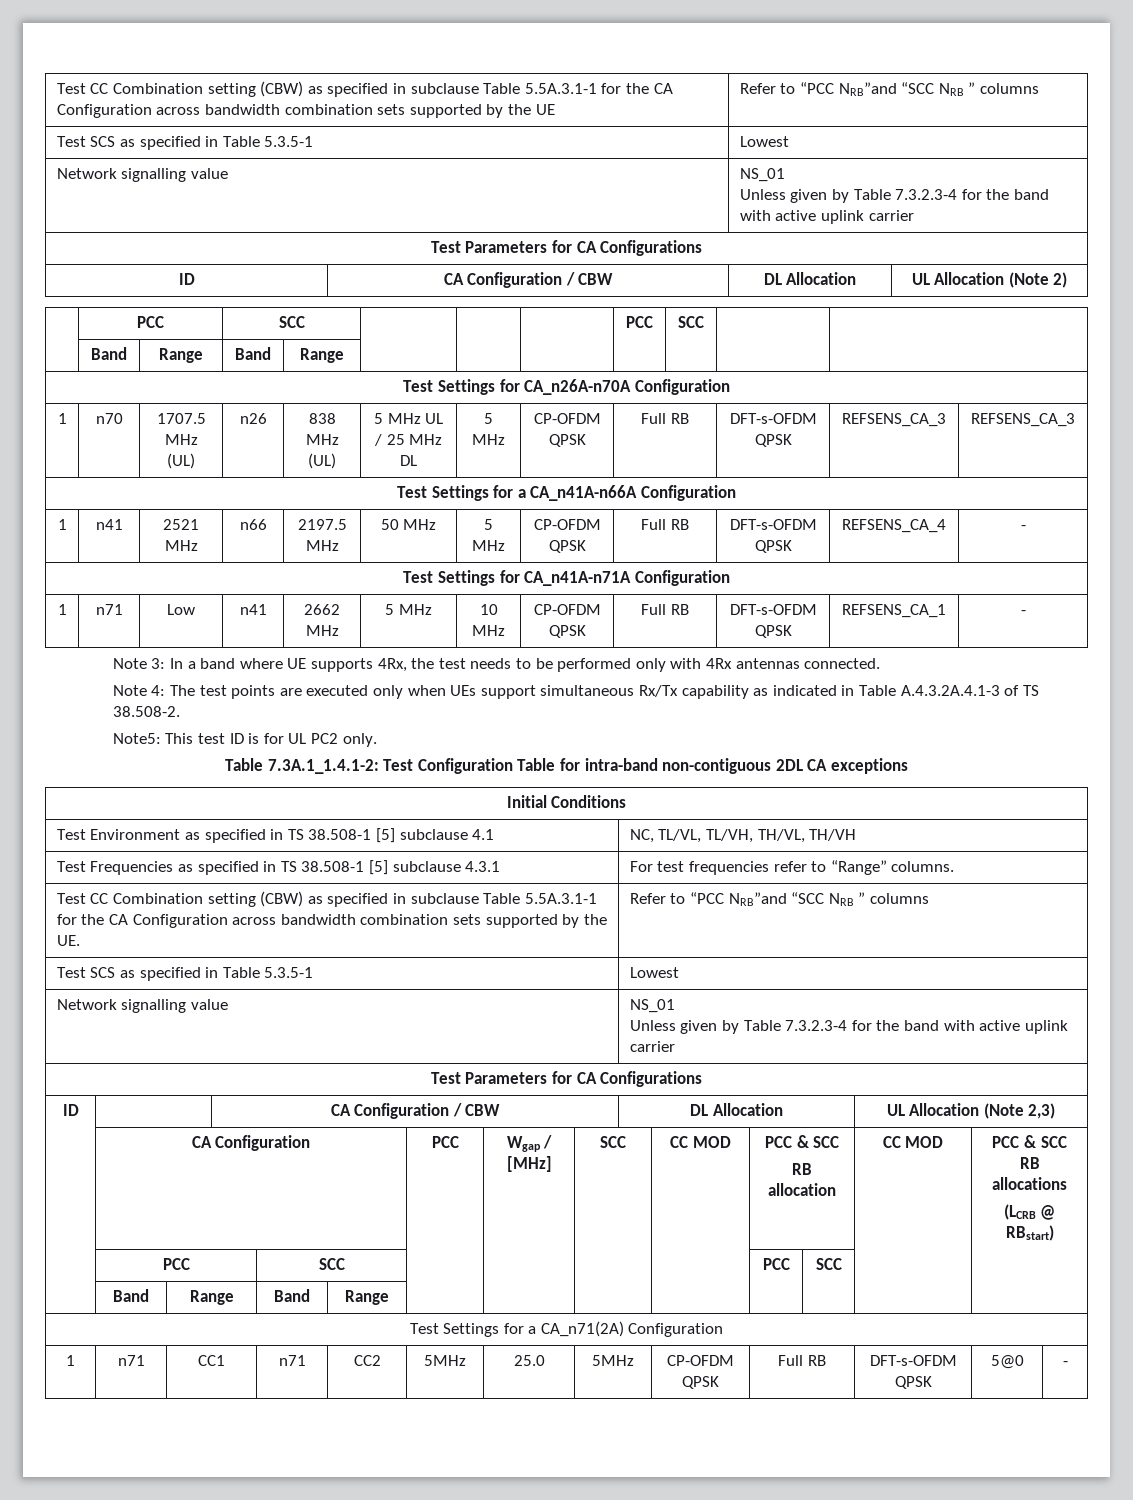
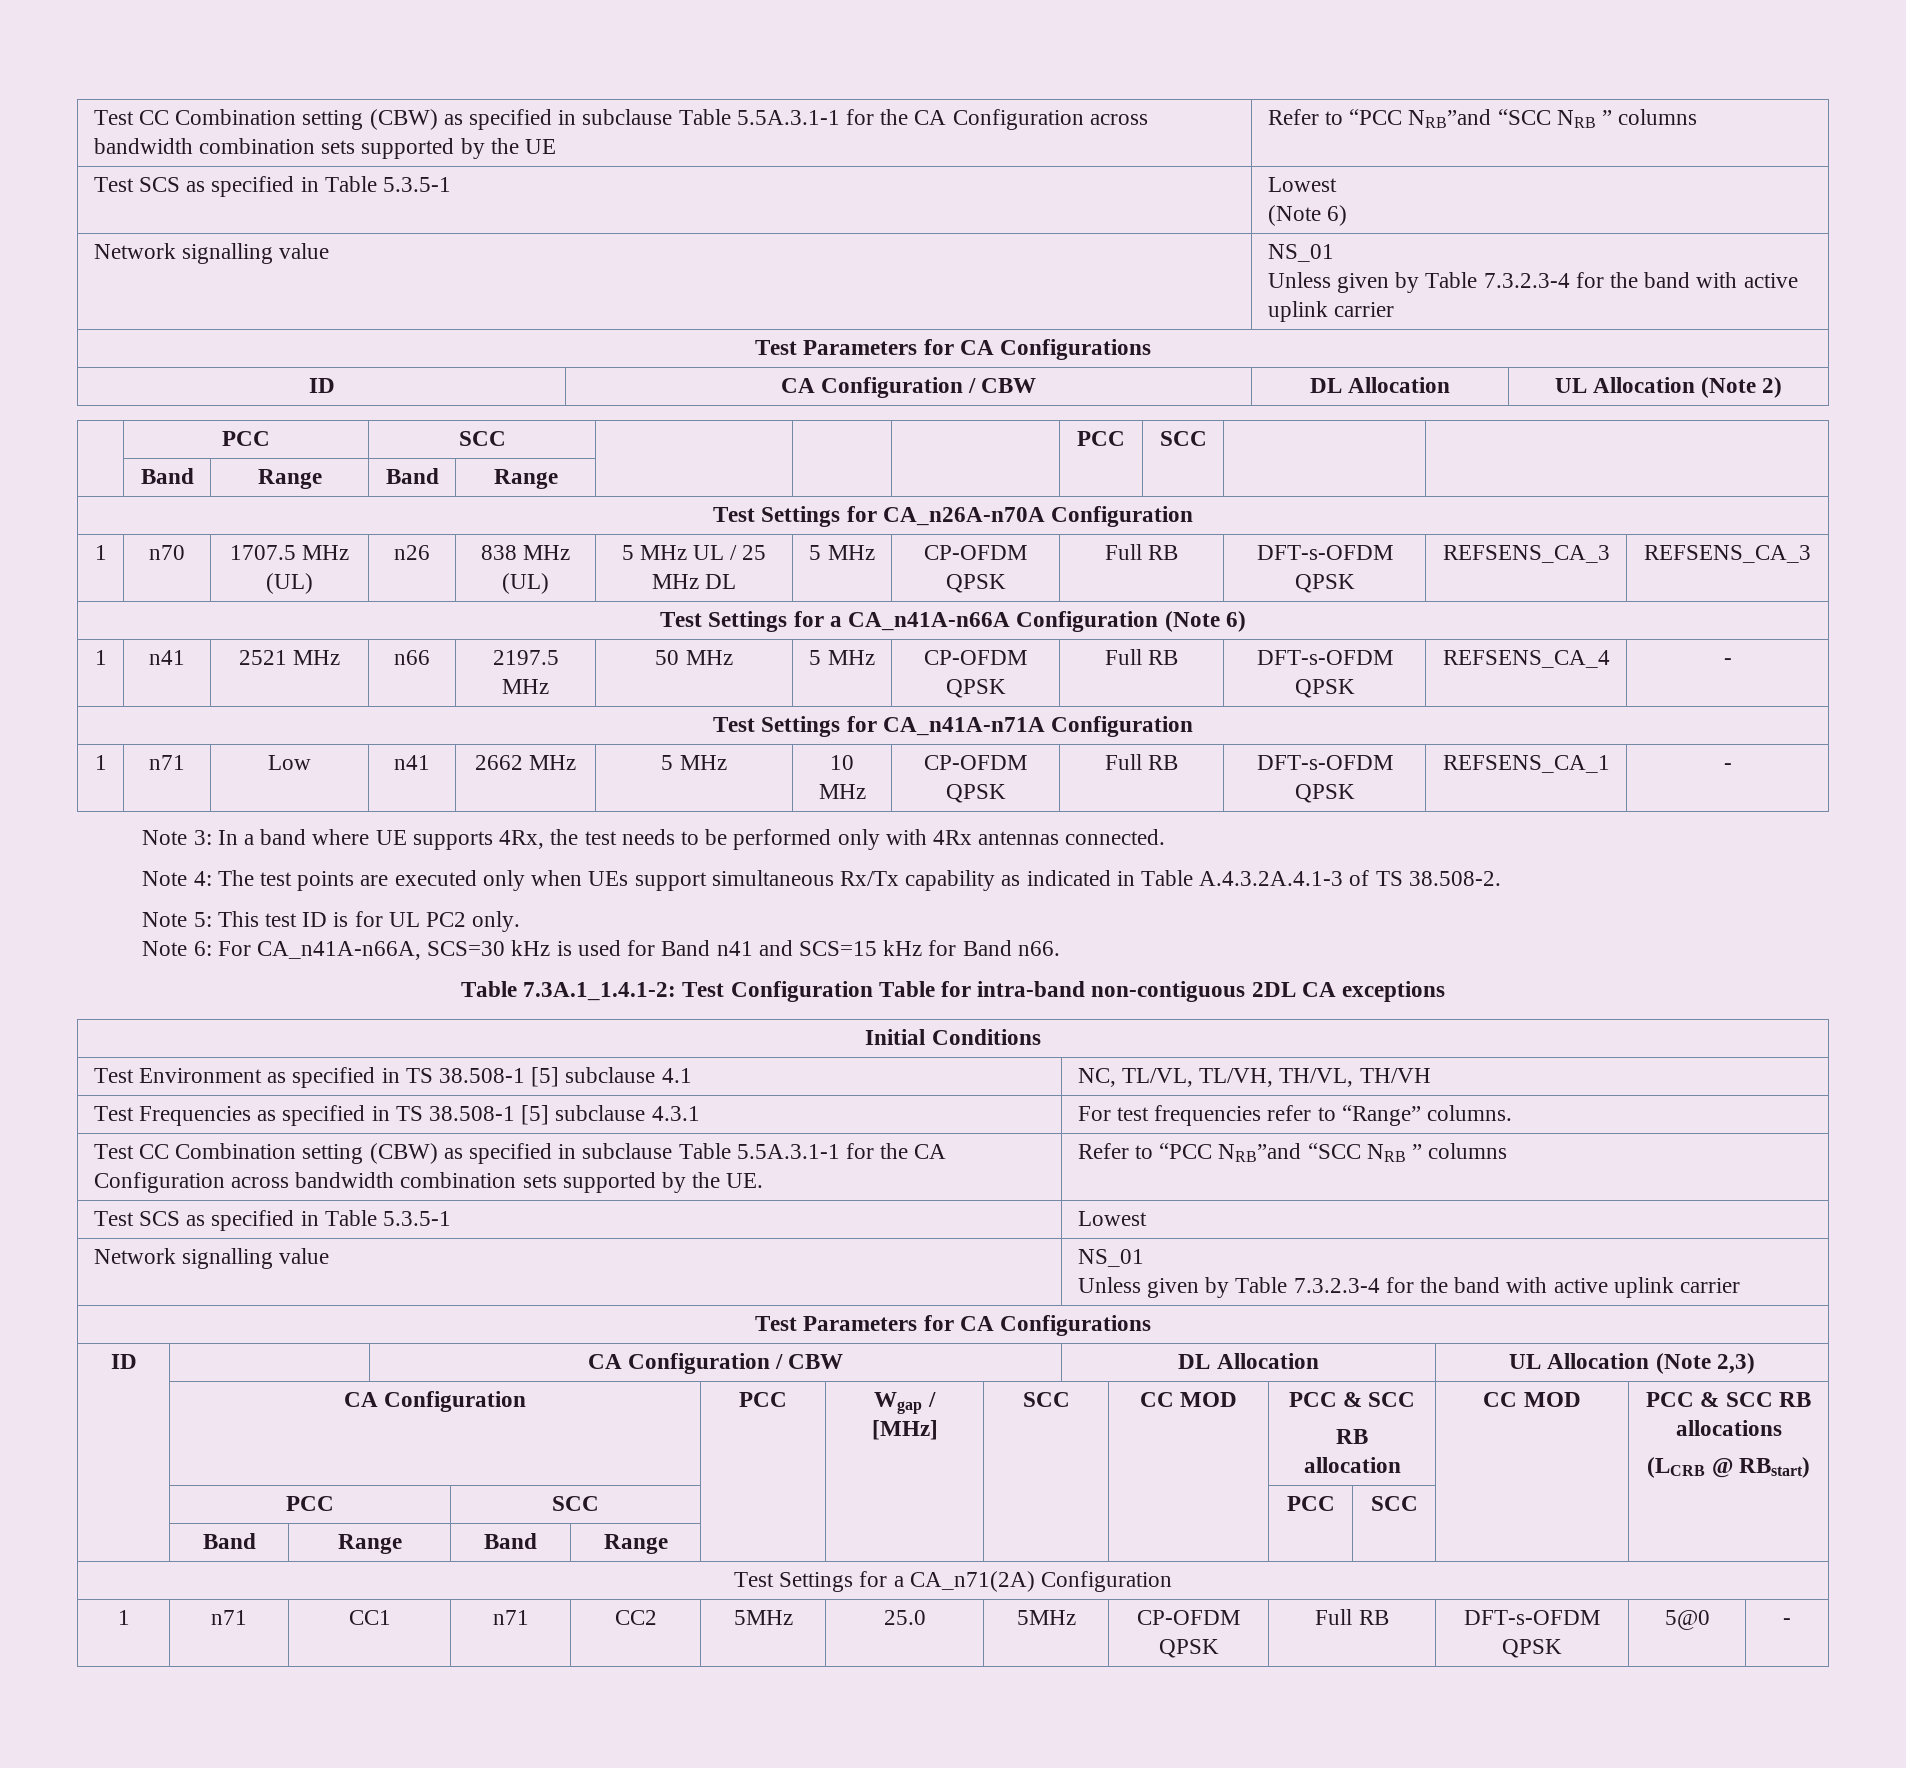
(789, 141) none -> [1267,205,1347,226] // (Note 6)
(736, 493) none -> [1164,611,1246,632] (Note 6)
[112,733,161,744] Note5: -> [142,912,212,927] Note 5:
(377, 740) none -> [142,940,1060,960] // Note 6: For CA_n41A-n66A, SCS=30 kHz is used for Band n41 and SCS=15 kHz for Band n66.

